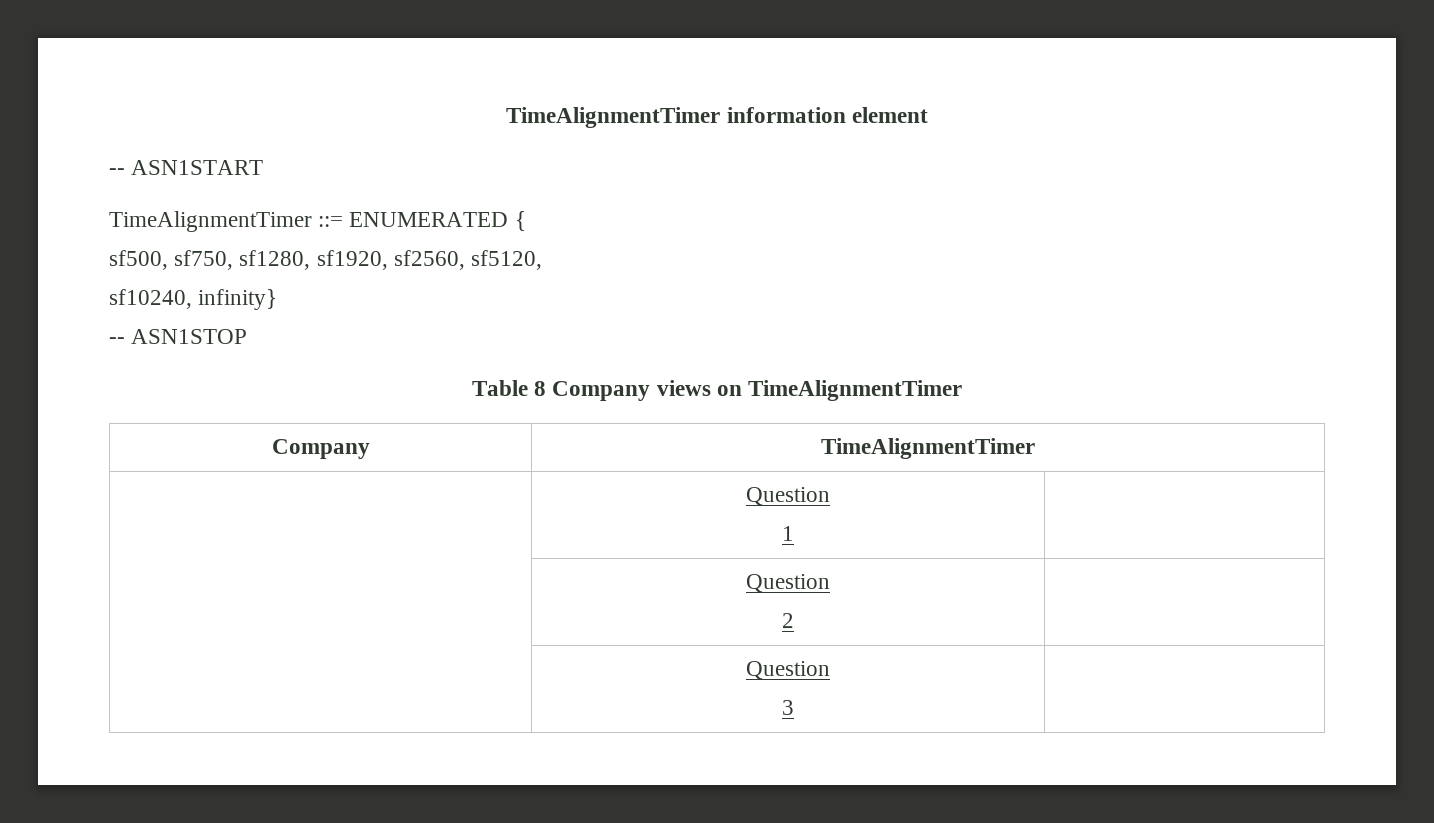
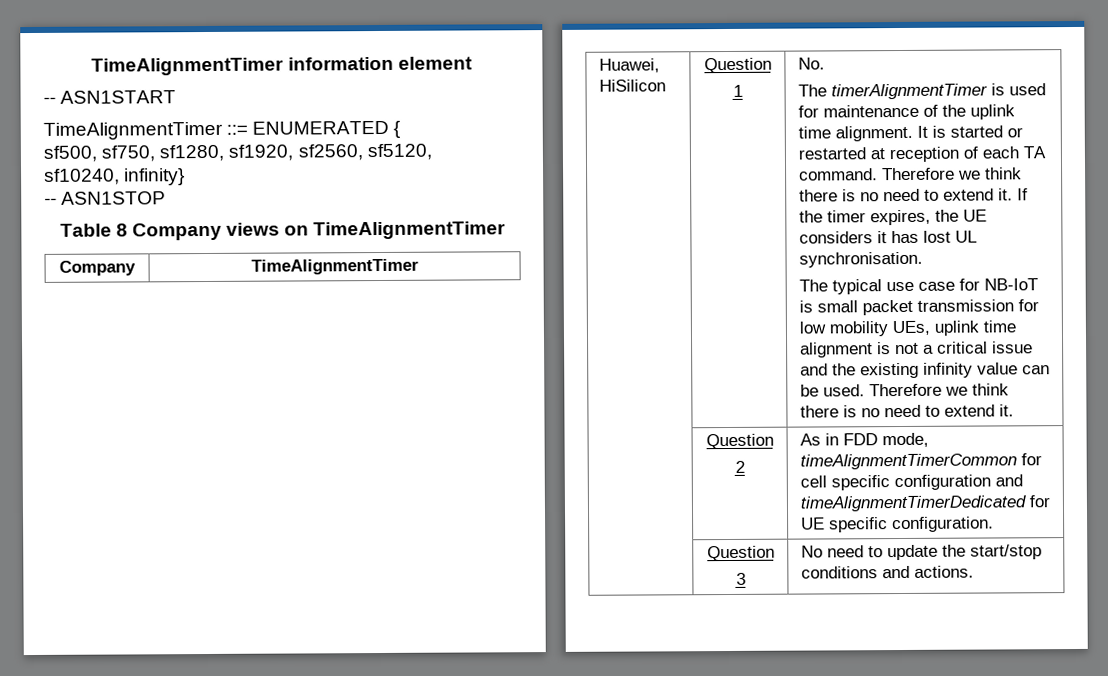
(1035, 448) none -> [598,58,660,73] [598,79,666,92] Huawei, HiSilicon
[745,574,830,593] [781,613,794,628] [745,661,830,680] [781,700,794,715] // | Question // 2 | // | Question // 3 | -> [797,57,825,70] [797,83,1046,100] [797,104,1015,120] [797,125,1023,142] [797,146,1046,163] [798,167,1022,181] [798,188,1028,202] [798,209,987,226] [798,230,977,244] [798,251,923,268] [798,278,1038,295] [798,299,1039,316] [798,320,1016,337] [799,341,1033,358] [799,362,1050,379] [799,383,1009,397] [799,404,1014,418] [705,433,774,450] [734,460,745,473] [799,432,929,448] [799,453,1042,470] [799,474,1023,491] [799,495,1050,512] [800,516,994,533] [706,545,775,562] [735,572,746,585] [800,544,1042,561] [800,565,974,579] No. // The timerAlignmentTimer is used for maintenance of the uplink time alignment. It is started or restarted at reception of each TA command. Therefore we think there is no need to extend it. If the timer expires, the UE considers it has lost UL synchronisation. // The typical use case for NB-IoT is small packet transmission for low mobility UEs, uplink time alignment is not a critical issue and the existing infinity value can be used. Therefore we think there is no need to extend it. // | Question // 2 | As in FDD mode, timeAlignmentTimerCommon for cell specific configuration and timeAlignmentTimerDedicated for UE specific configuration. // | Question // 3 | No need to update the start/stop conditions and actions.

